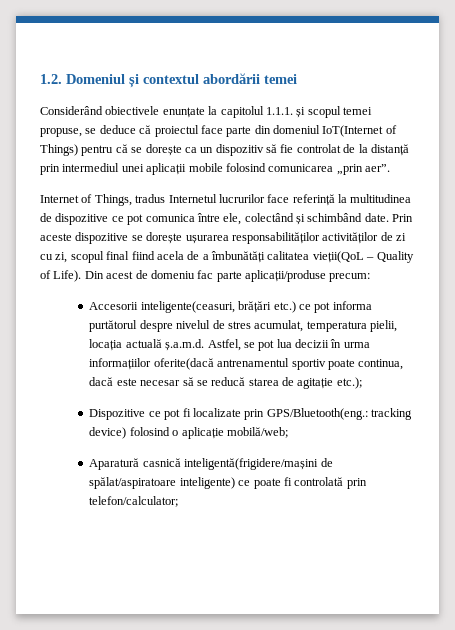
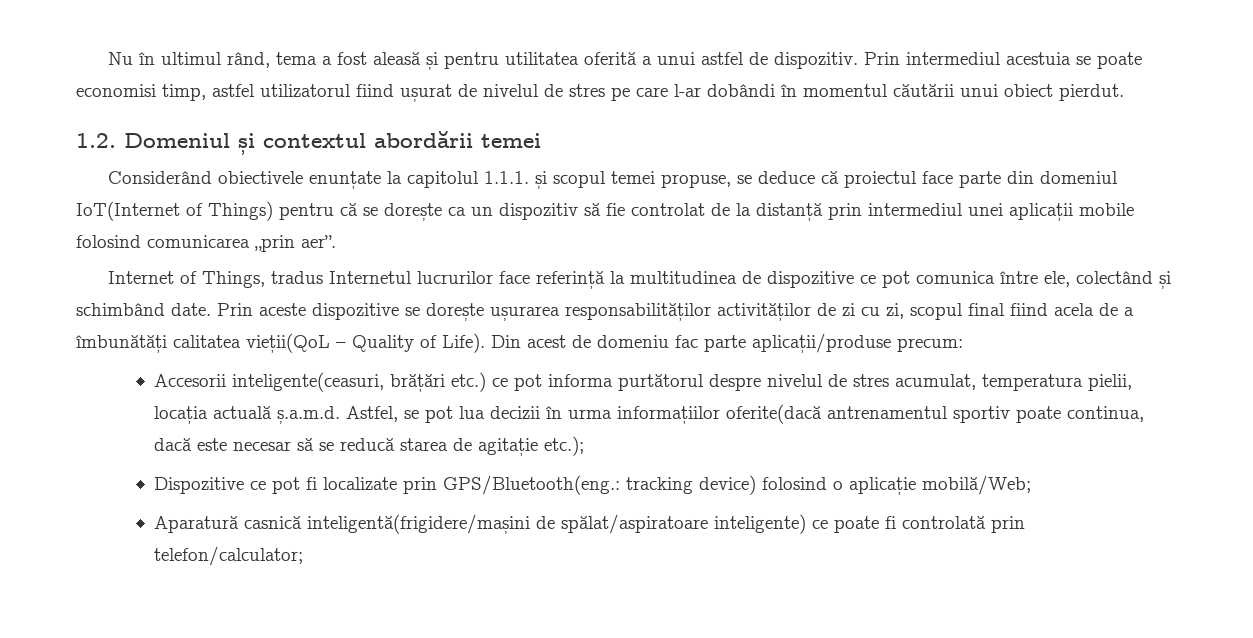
(40, 79) none -> [107,52,1142,70] [76,84,1124,102] Nu în ultimul rând, tema a fost aleasă și pentru utilitatea oferită a unui astfel de dispozitiv. Prin intermediul acestuia se poate economisi timp, astfel utilizatorul fiind ușurat de nivelul de stres pe care l-ar dobândi în momentul căutării unui obiect pierdut. //
[226,427,288,438] mobilă/web; -> [922,475,1032,495] mobilă/Web;

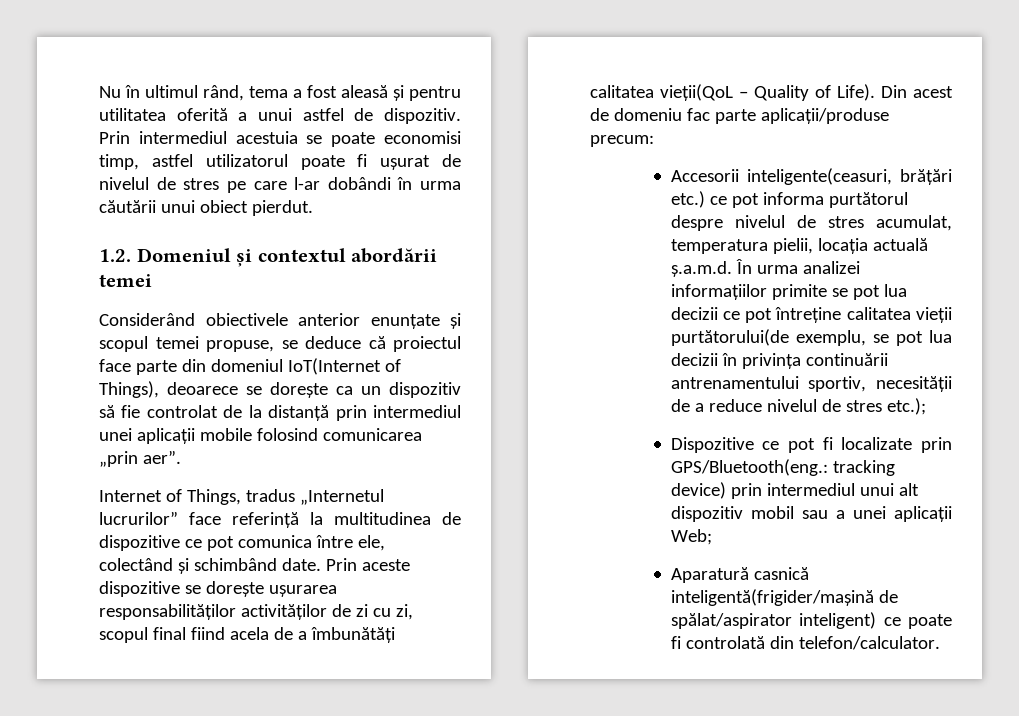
[356,84,394,97] fiind -> [300,154,368,170] poate fi
[803,84,888,97] momentul -> [420,181,461,190] urma
[308,171,529,189] enunțate la capitolul 1.1.1. -> [298,313,440,329] anterior enunțate
[208,201,358,221] Things) pentru că -> [99,381,238,398] Things), deoarece
[328,271,493,284] Internetul lucrurilor -> [299,489,384,505] [99,511,178,525] „Internetul lucrurilor”
[346,406,399,422] Astfel, -> [735,259,860,274] [670,284,907,300] [670,307,952,323] [670,329,866,346] În urma analizei informațiilor primite se pot lua decizii ce pot întreține calitatea vieții purtătorului(de exemplu,
[568,404,1145,424] [154,438,539,456] urma informațiilor oferite(dacă antrenamentul sportiv poate continua, dacă este necesar să se reducă starea de agitație -> [741,353,888,369] [670,376,952,392] [670,399,882,412] privința continuării antrenamentului sportiv, necesității de a reduce nivelul de stres
[762,475,1032,495] [154,514,807,534] folosind o aplicație mobilă/Web; // Aparatură casnică inteligentă(frigidere/mașini de spălat/aspiratoare inteligente) -> [730,483,919,499] [670,506,952,522] [670,529,712,545] [670,567,809,583] [670,589,898,606] [670,612,877,629] prin intermediul unui alt dispozitiv mobil sau a unei aplicații Web; // Aparatură casnică inteligentă(frigider/mașină de spălat/aspirator inteligent)
[991,516,1026,533] [154,546,304,566] prin telefon/calculator; -> [769,636,940,650] din telefon/calculator.

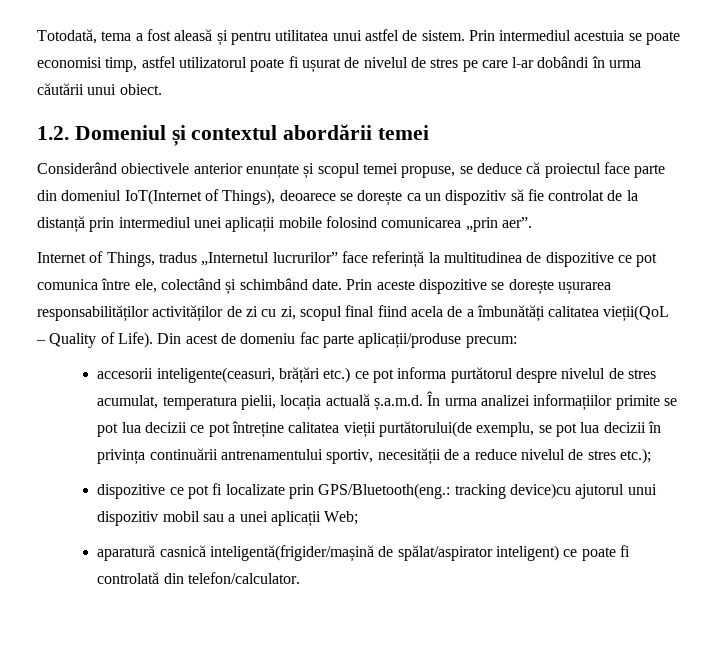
[99,85,244,101] Nu în ultimul rând, -> [37,29,97,44] Totodată,
[176,108,248,121] oferită a -> (329, 35) none
[383,108,461,124] dispozitiv. -> [421,30,465,41] sistem.
[199,200,313,216] obiect pierdut. -> [119,84,162,95] obiect.
[670,169,739,182] Accesorii -> [97,368,154,379] accesorii
[670,437,754,453] Dispozitive -> [97,484,166,499] dispozitive
[670,482,919,499] device) prin intermediul unui alt -> [509,483,657,499] device)cu ajutorul unui
[670,567,749,583] Aparatură -> [97,545,156,561] aparatură

